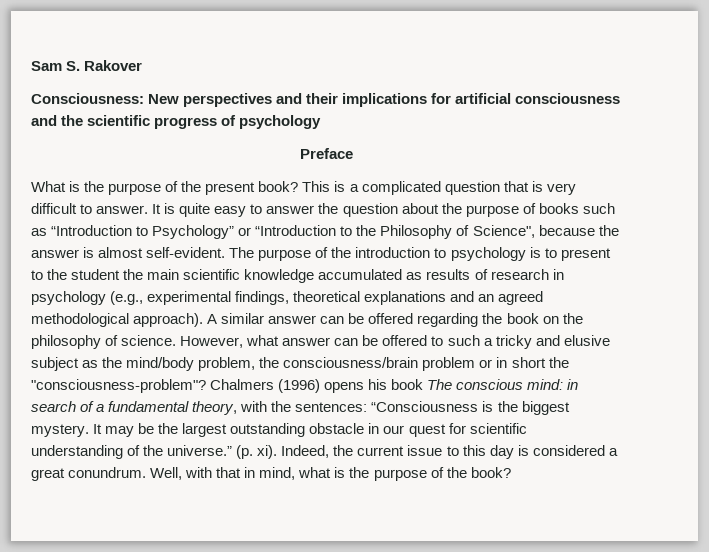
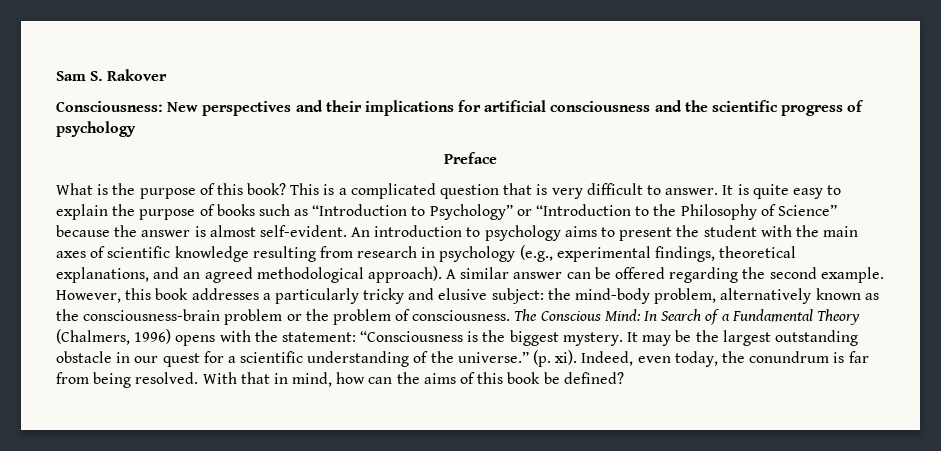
[181,181,256,195] the present -> [216,183,243,195] this
[266,203,439,217] answer the question about -> [56,204,108,220] explain
[472,225,535,238] Science", -> [777,204,837,216] Science”
[229,247,352,261] The purpose of the -> [351,227,371,237] An
[529,247,541,258] is -> [564,226,597,237] aims
[31,270,43,280] to -> (673, 234) none
(121, 274) none -> [760,225,792,237] with
[183,269,488,283] scientific knowledge accumulated as results of -> [56,246,353,262] axes of scientific knowledge resulting from
[364,291,447,305] explanations -> [56,267,149,283] explanations,
[506,313,583,324] [31,335,610,349] [31,357,569,371] [31,379,579,393] [31,401,368,415] book on the philosophy of science. However, what answer can be offered to such a tricky and elusive subject as the mind/body problem, the consciousness/brain problem or in short the "consciousness-problem"? Chalmers (1996) opens his book The conscious mind: in search of a fundamental theory, with the sentences: -> [769,267,884,283] [56,288,879,304] [56,309,860,325] [56,329,356,346] second example. However, this book addresses a particularly tricky and elusive subject: the mind-body problem, alternatively known as the consciousness-brain problem or the problem of consciousness. The Conscious Mind: In Search of a Fundamental Theory (Chalmers, 1996) opens with the statement:
(466, 428) none -> [227,356,236,363] a
[333,445,618,459] [31,467,511,481] the current issue to this day is considered a great conundrum. Well, with that in mind, what is the purpose of the book? -> [637,351,869,367] [56,372,624,388] even today, the conundrum is far from being resolved. With that in mind, how can the aims of this book be defined?

